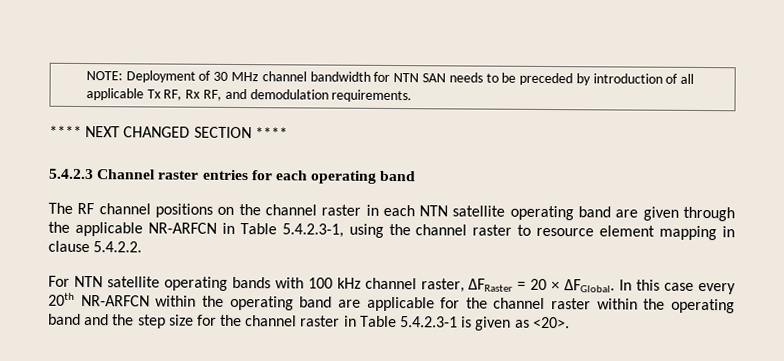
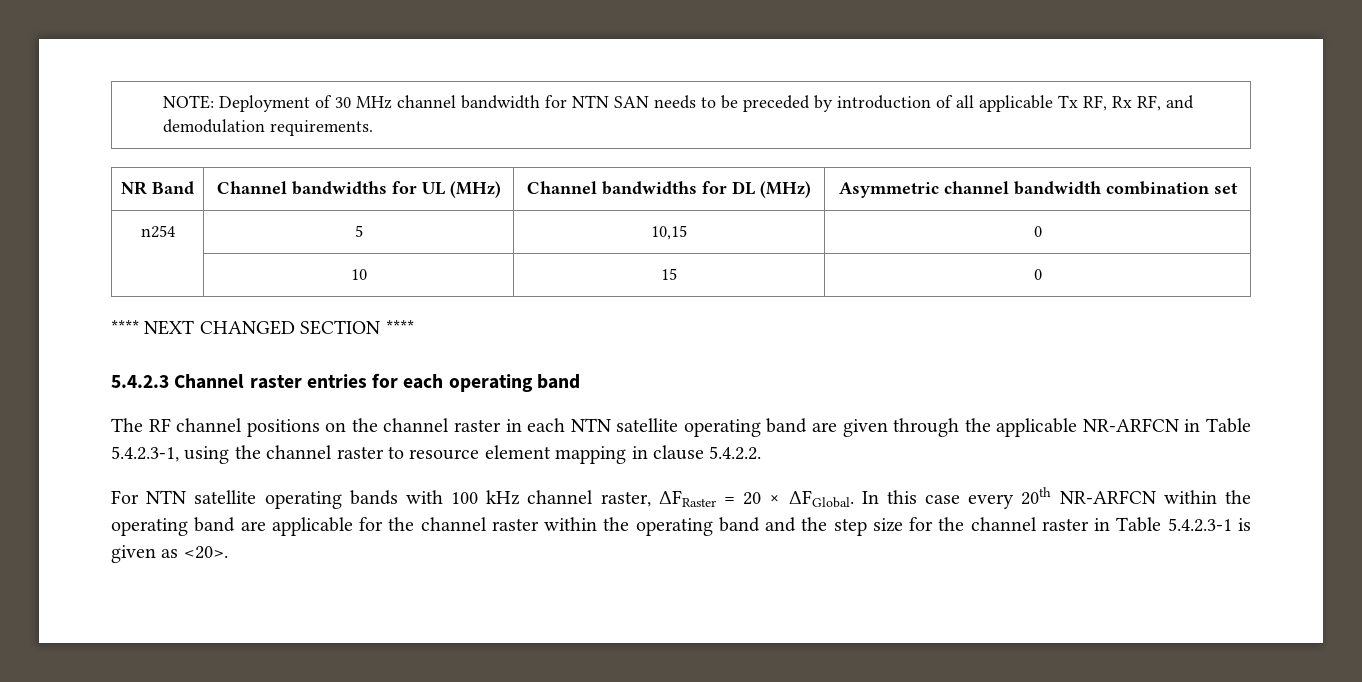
(413, 96) none -> [121,181,194,195] [216,181,501,198] [527,181,811,198] [838,181,1238,198] [140,225,175,238] [354,225,363,237] [650,225,687,240] [1033,226,1042,237] [350,269,367,280] [660,268,677,280] [1033,269,1042,280] // NR Band | Channel bandwidths for UL (MHz) | Channel bandwidths for DL (MHz) | Asymmetric channel bandwidth combination set // n254 | 5 | 10,15 | 0 // | 10 | 15 | 0

